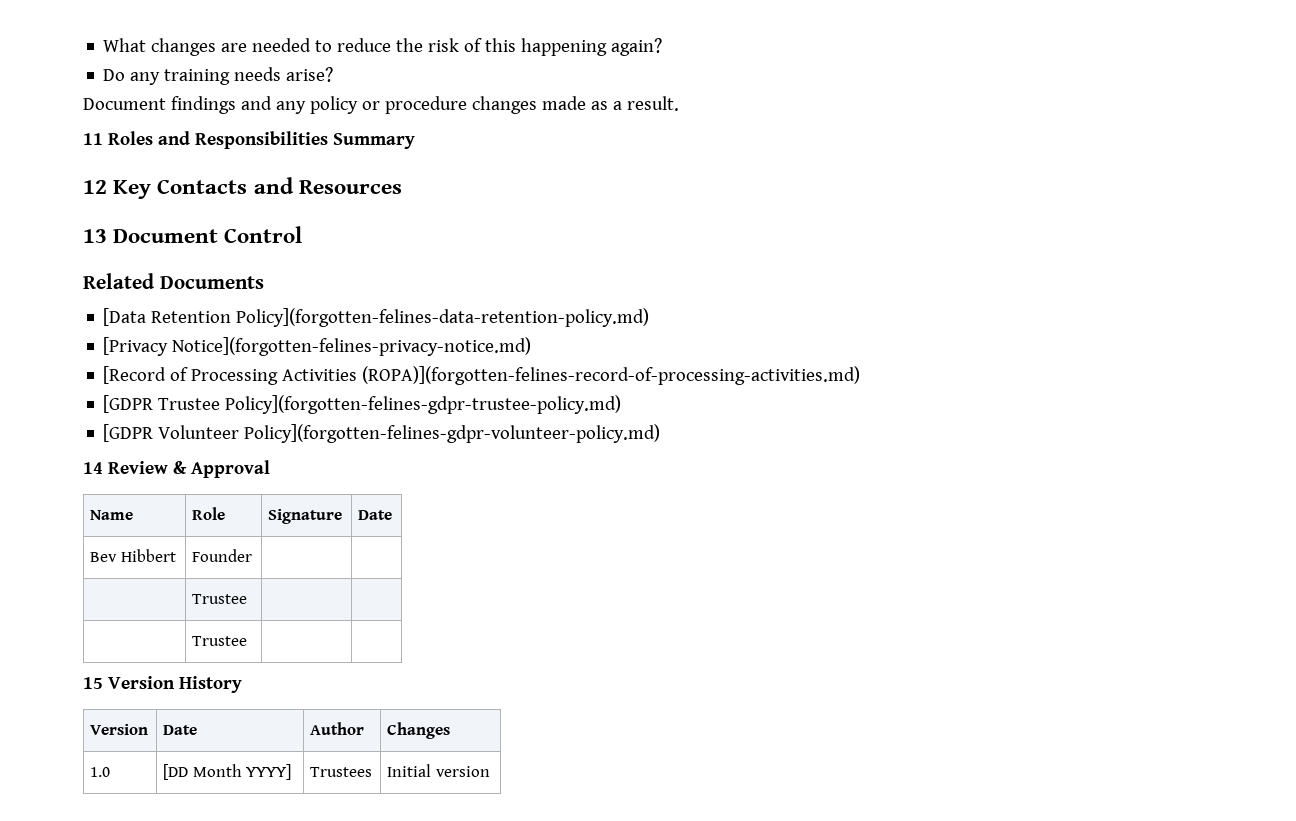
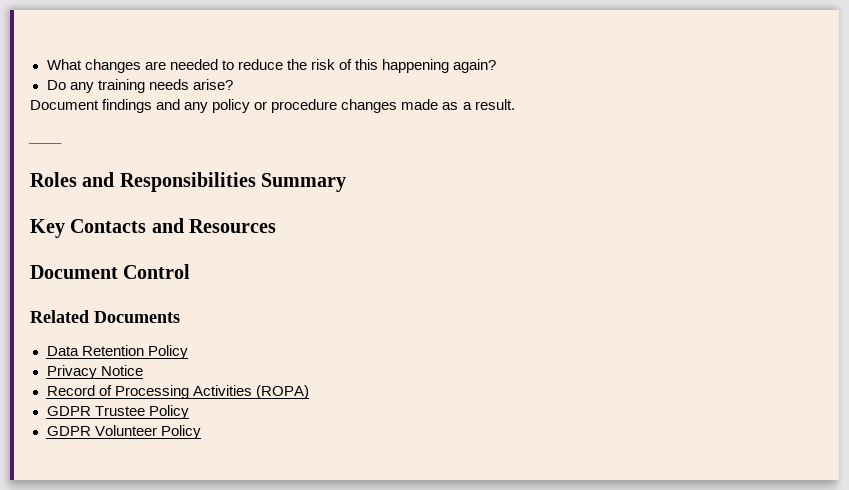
[83,133,103,145] 11 -> [28,142,62,144] ____ //
[83,180,107,194] 12 -> (347, 182) none
[83,229,107,243] 13 -> (277, 226) none
[103,308,650,327] [103,337,532,356] [103,366,861,385] [103,395,622,414] [103,424,661,443] [83,460,270,478] [90,510,134,520] [192,507,226,520] [268,509,343,524] [358,510,393,520] [90,549,176,562] [192,549,253,562] [192,594,248,604] [192,636,248,646] [83,676,242,693] [90,724,149,735] [163,725,198,735] [310,722,365,735] [387,722,451,739] [90,767,111,777] [163,764,292,780] [310,767,373,777] [387,764,490,777] [Data Retention Policy](forgotten-felines-data-retention-policy.md) // [Privacy Notice](forgotten-felines-privacy-notice.md) // [Record of Processing Activities (ROPA)](forgotten-felines-record-of-processing-activities.md) // [GDPR Trustee Policy](forgotten-felines-gdpr-trustee-policy.md) // [GDPR Volunteer Policy](forgotten-felines-gdpr-volunteer-policy.md) // 14 Review & Approval // Name | Role | Signature | Date // Bev Hibbert | Founder | | // | Trustee | | // | Trustee | | // 15 Version History // Version | Date | Author | Changes // 1.0 | [DD Month YYYY] | Trustees | Initial version -> [46,345,188,359] [46,365,143,379] [46,385,309,399] [46,405,189,419] [46,425,201,439] Data Retention Policy // Privacy Notice // Record of Processing Activities (ROPA) // GDPR Trustee Policy // GDPR Volunteer Policy

